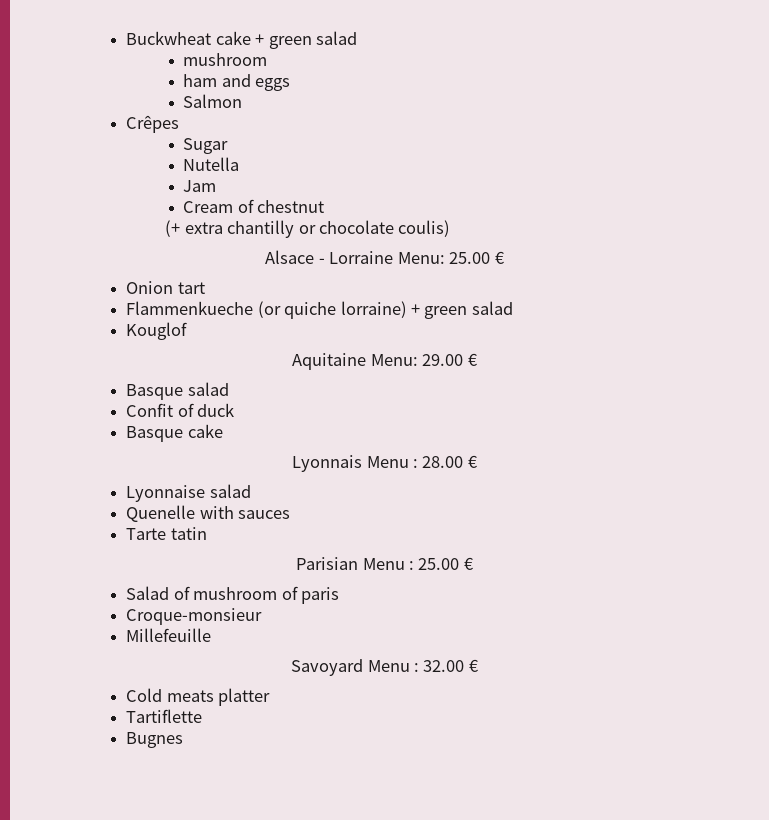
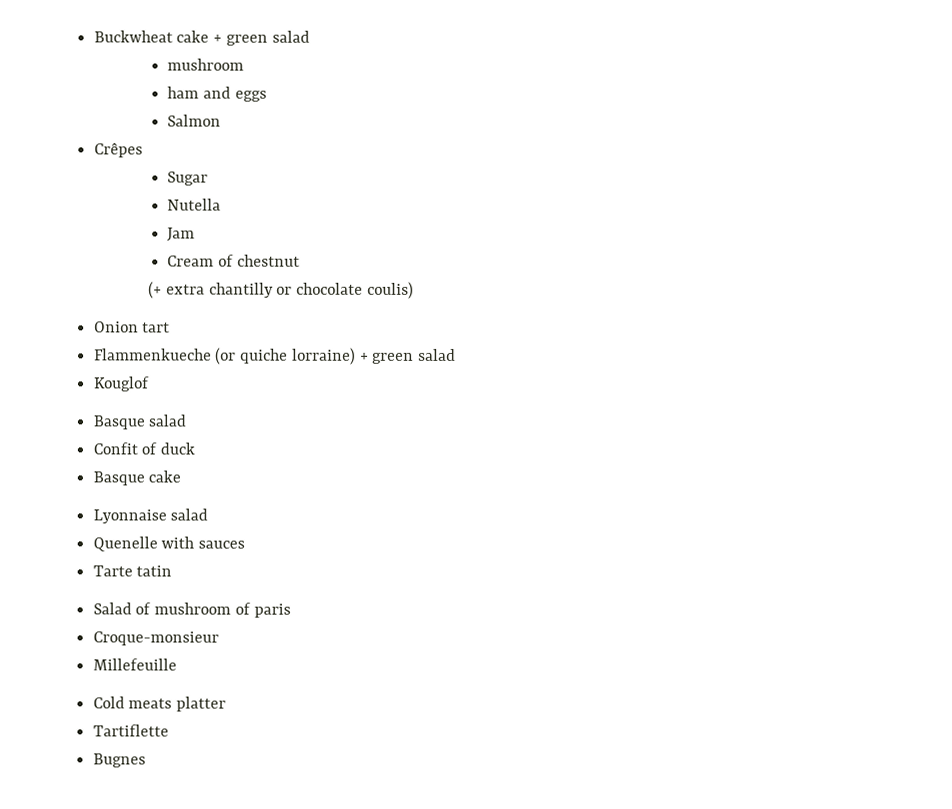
[265,250,505,264] // Alsace - Lorraine Menu: 25.00 € -> (414, 290) none
[292,353,478,370] // Aquitaine Menu: 29.00 € -> (150, 384) none
[292,455,478,472] // Lyonnais Menu : 28.00 € -> (182, 476) none
[296,557,474,570] // Parisian Menu : 25.00 € -> (173, 571) none
[291,659,479,676] // Savoyard Menu : 32.00 € -> (177, 664) none

